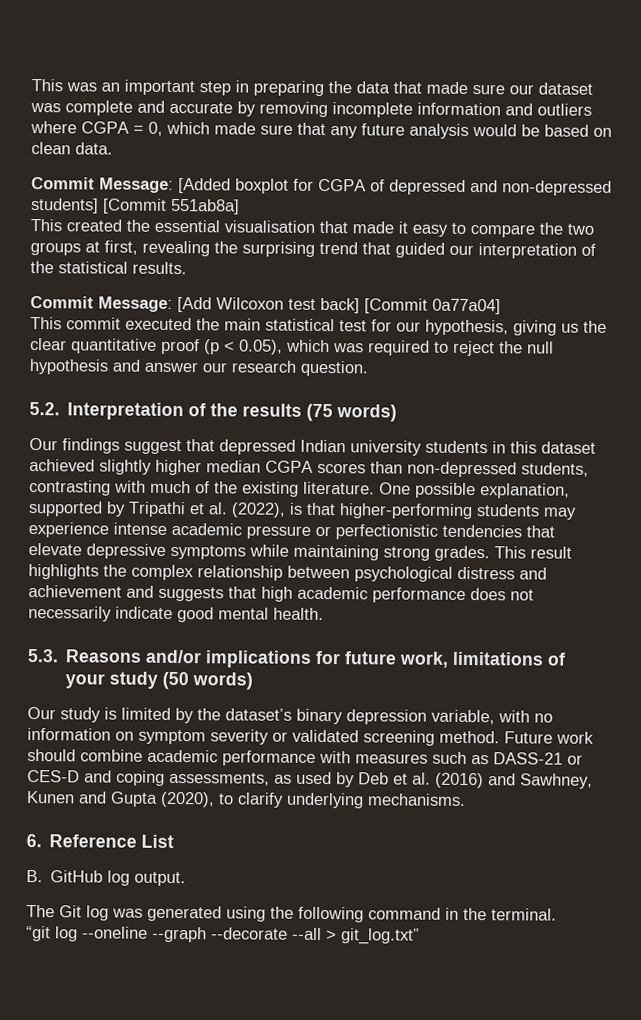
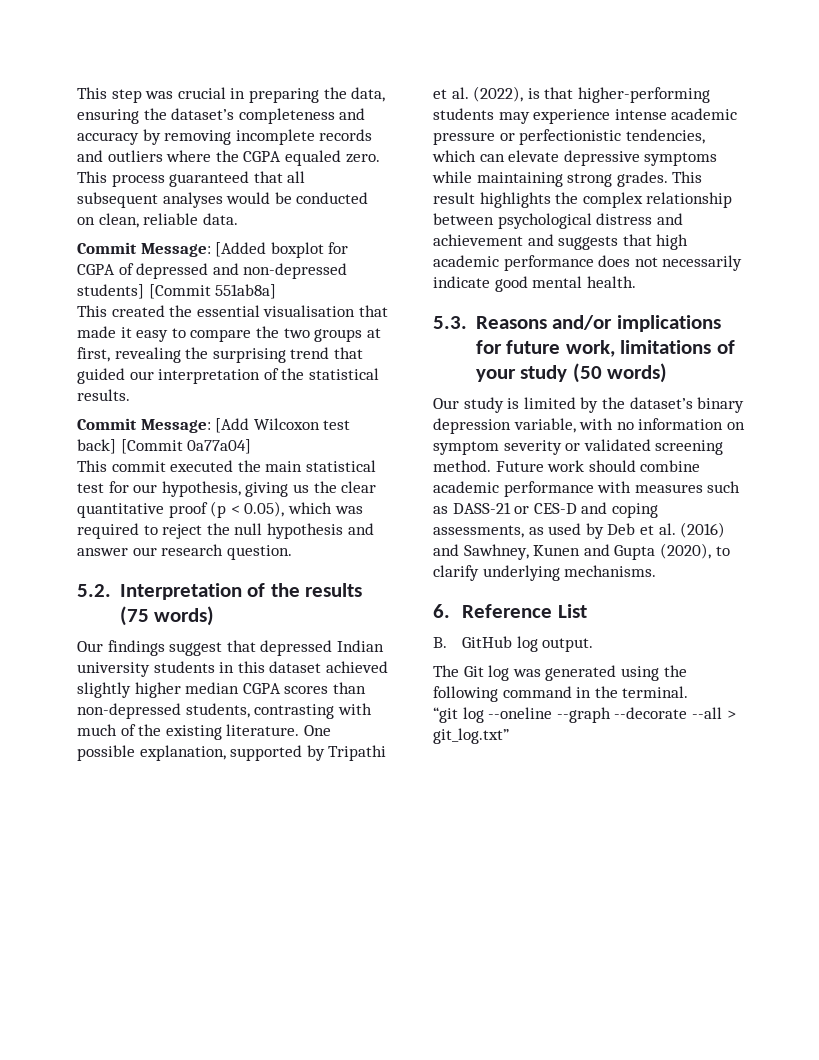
[31,79,593,97] [30,100,233,116] This was an important step in preparing the data that made sure our dataset was complete and accurate -> [77,87,386,103] [77,108,366,124] [77,132,139,145] This step was crucial in preparing the data, ensuring the dataset’s completeness and accuracy
[417,102,501,116] information -> [319,129,373,141] records
[81,121,612,139] [31,142,71,155] CGPA = 0, which made sure that any future analysis would be based on clean -> [215,150,380,166] [77,171,306,187] [77,192,369,208] [77,213,199,228] the CGPA equaled zero. This process guaranteed that all subsequent analyses would be conducted on clean, reliable
[442,524,555,538] tendencies that -> [625,129,705,144] [432,150,505,162] tendencies, which can

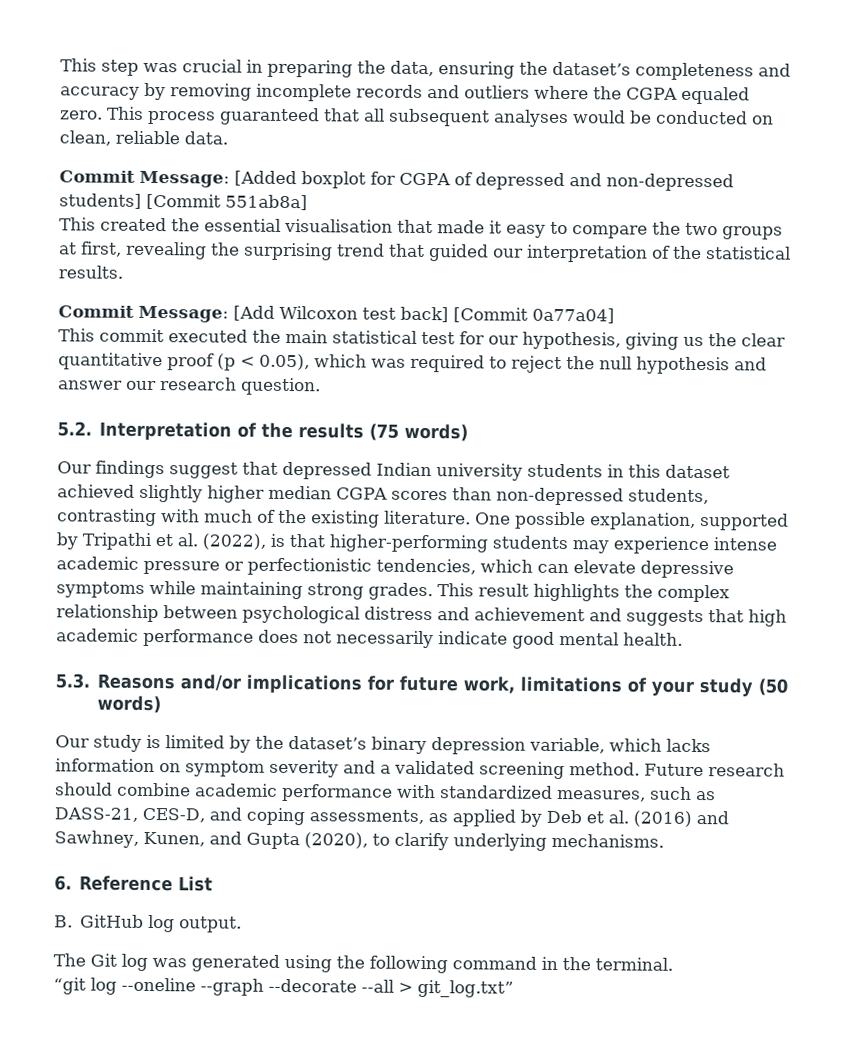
[579,418,634,430] with no -> [609,738,711,753] which lacks
[565,443,581,451] or -> [343,760,391,774] and a
[547,460,585,472] work -> [708,763,785,777] research
[634,481,741,493] [433,502,577,514] measures such as DASS-21 or CES-D -> [440,785,716,802] [54,807,205,823] standardized measures, such as DASS-21, CES-D,
[548,523,582,535] used -> [452,809,516,827] applied
[533,545,581,556] Kunen -> [142,831,205,847] Kunen,

